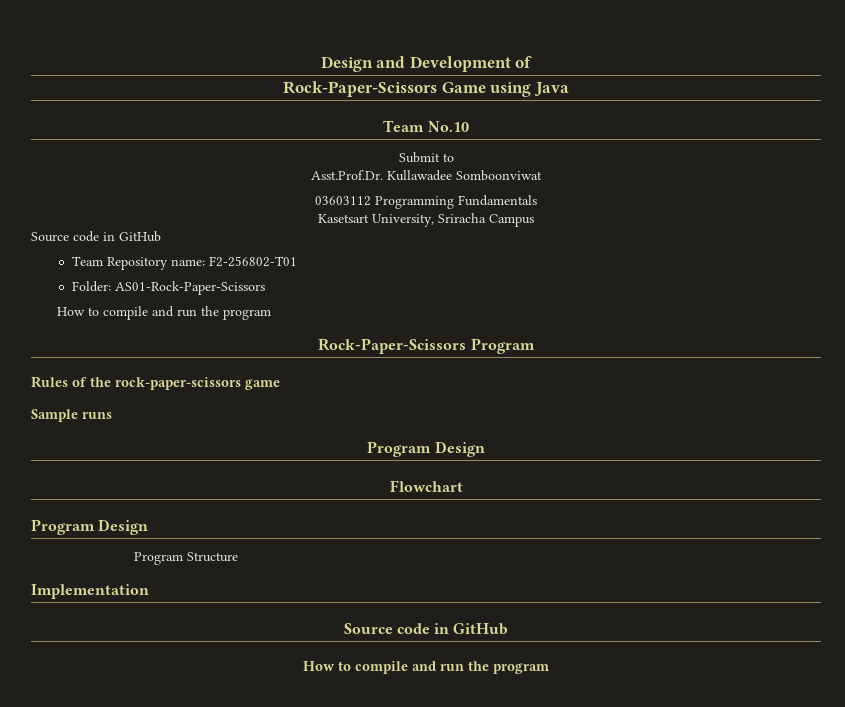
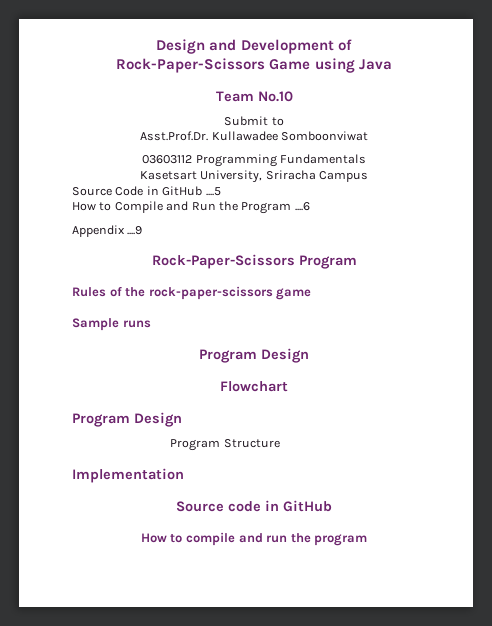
[73,231,161,242] [72,256,298,270] [72,281,266,295] [56,306,271,320] code in GitHub // Team Repository name: F2-256802-T01 // Folder: AS01-Rock-Paper-Scissors // How to compile and run the program -> [115,186,221,196] [72,201,310,214] [72,225,143,237] Code in GitHub ....5 // How to Compile and Run the Program ....6 // Appendix ....9

